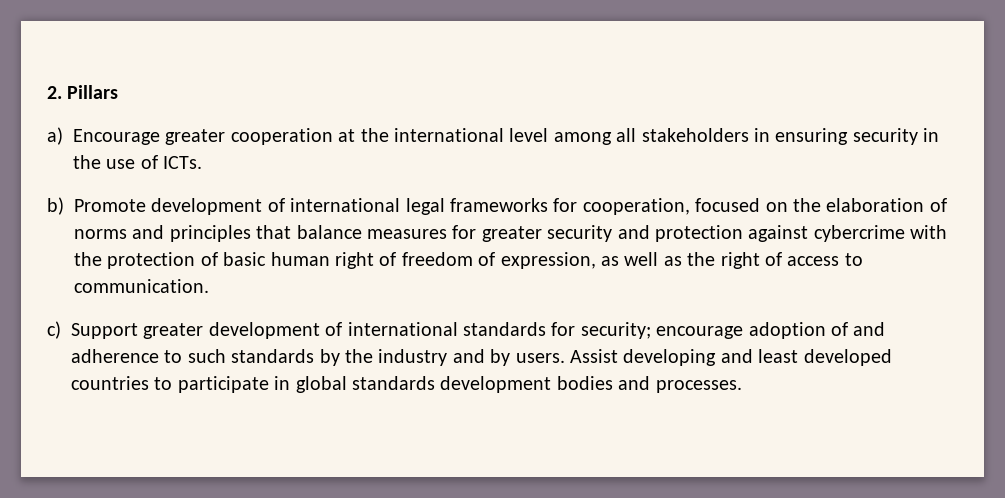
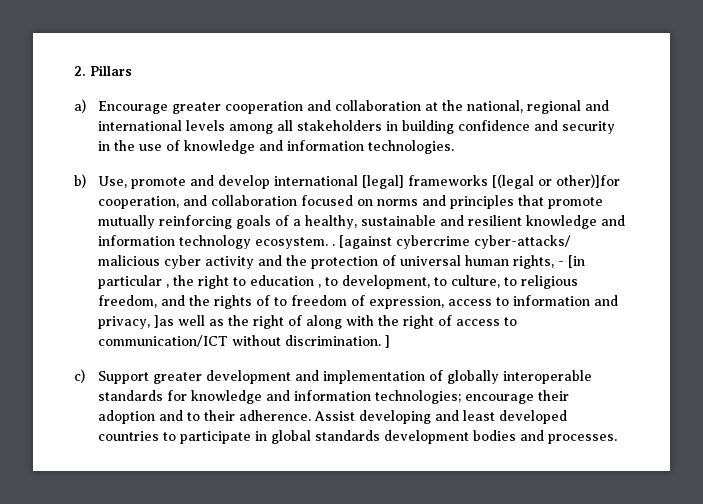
[338,128,549,142] at the international level -> [307,100,610,114] [98,120,226,131] and collaboration at the national, regional and international levels
[775,128,849,145] ensuring -> [402,120,559,134] building confidence and
[163,156,203,169] [47,197,947,215] [74,225,948,242] [74,252,619,269] ICTs. // b) Promote development of international legal frameworks for cooperation, focused on the elaboration of norms and principles that balance measures for greater security and protection against cybercrime with the protection of basic human right of freedom of expression, as -> [184,140,455,154] [74,174,621,189] [98,195,604,209] [98,215,626,229] [98,235,572,249] [98,255,586,269] [98,275,579,289] [98,295,619,309] [98,315,175,329] knowledge and information technologies. // b) Use, promote and develop international [legal] frameworks [(legal or other)]for cooperation, and collaboration focused on norms and principles that promote mutually reinforcing goals of a healthy, sustainable and resilient knowledge and information technology ecosystem. . [against cybercrime cyber-attacks/ malicious cyber activity and the protection of universal human rights, - [in particular , the right to education , to development, to culture, to religious freedom, and the rights of to freedom of expression, access to information and privacy, ]as
[787,253,863,266] [74,279,209,293] [47,321,886,339] [71,349,565,366] access to communication. // c) Support greater development of international standards for security; encourage adoption of and adherence to such standards by the industry and by users. -> [306,315,518,329] [98,335,391,348] [74,369,593,384] [98,390,570,404] [98,410,312,424] along with the right of access to communication/ICT without discrimination. ] // c) Support greater development and implementation of globally interoperable standards for knowledge and information technologies; encourage their adoption and to their adherence.

